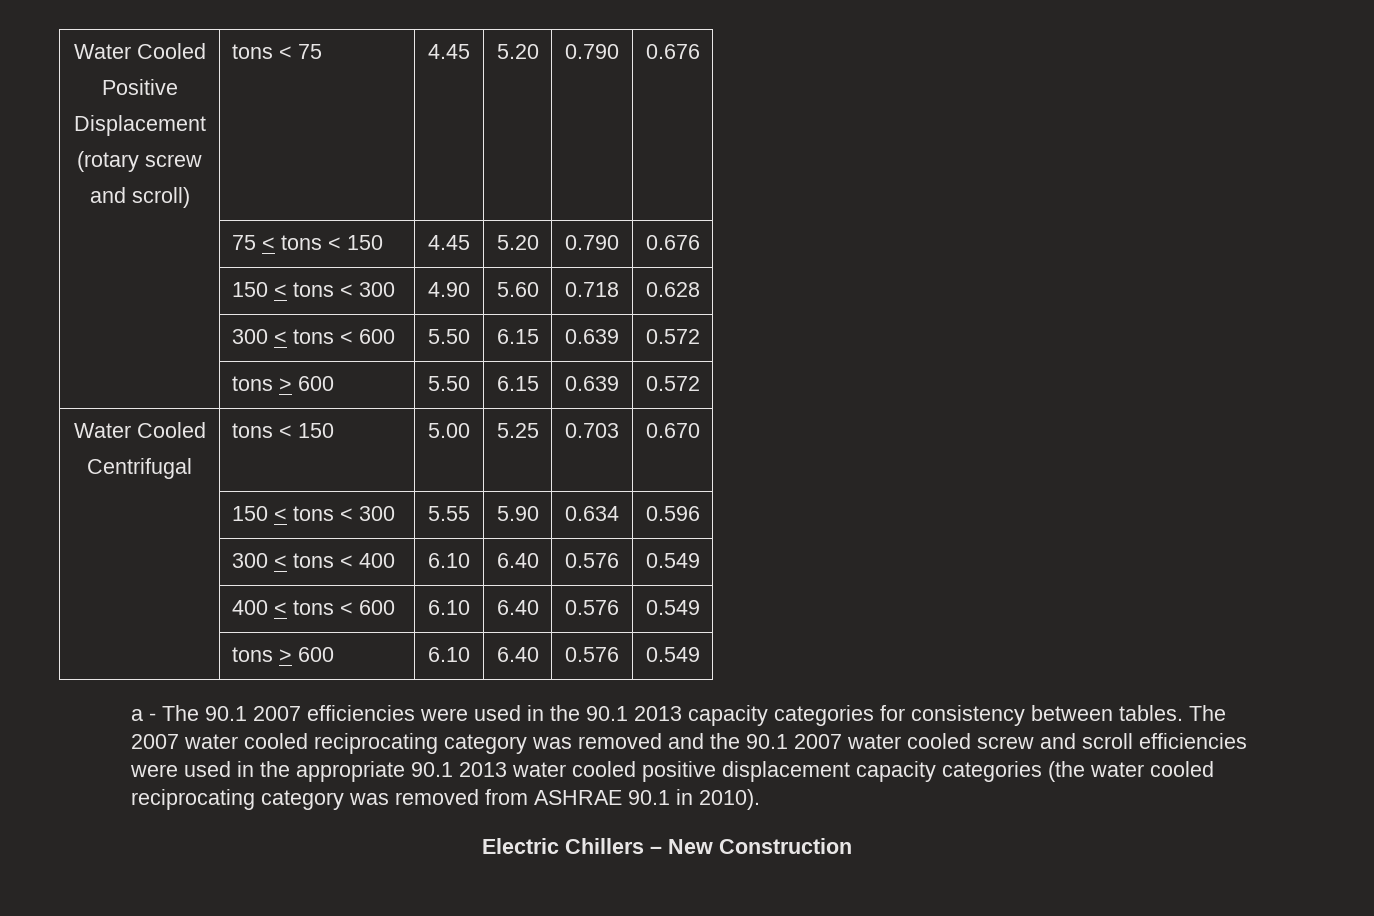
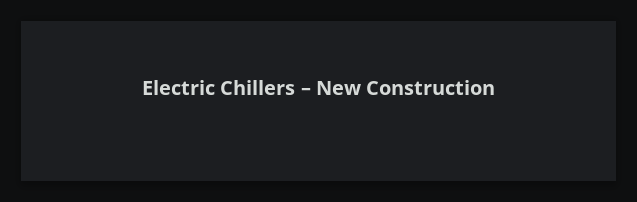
[73,43,206,59] [101,79,178,95] [73,115,206,136] [77,151,202,172] [89,187,190,208] [231,44,322,59] [428,44,470,59] [496,44,539,59] [565,44,619,59] [645,44,700,59] [231,235,383,250] [428,235,470,250] [496,235,539,250] [565,235,619,250] [645,235,700,250] [231,282,395,297] [428,282,470,297] [496,282,539,297] [565,282,619,297] [645,282,700,297] [231,329,395,344] [428,329,470,344] [496,329,539,344] [565,329,619,344] [645,329,700,344] [231,376,334,391] [428,376,470,391] [496,376,539,391] [565,376,619,391] [645,376,700,391] [73,422,206,438] [87,458,192,479] [231,423,334,438] [428,423,470,438] [496,423,539,438] [565,423,619,438] [645,423,700,438] [231,506,395,521] [428,506,470,521] [496,506,539,521] [565,506,619,521] [645,506,700,521] [231,553,395,568] [428,553,470,568] [496,553,539,568] [565,553,619,568] [645,553,700,568] [231,600,395,615] [428,600,470,615] [496,600,539,615] [565,600,619,615] [645,600,700,615] [231,647,334,662] [428,647,470,662] [496,647,539,662] [565,647,619,662] [645,647,700,662] [130,705,1226,726] [130,733,1247,754] [129,761,1214,782] [130,789,760,810] Water Cooled // Positive // Displacement // (rotary screw // and scroll) | tons < 75 | 4.45 | 5.20 | 0.790 | 0.676 // | 75 < tons < 150 | 4.45 | 5.20 | 0.790 | 0.676 // | 150 < tons < 300 | 4.90 | 5.60 | 0.718 | 0.628 // | 300 < tons < 600 | 5.50 | 6.15 | 0.639 | 0.572 // | tons > 600 | 5.50 | 6.15 | 0.639 | 0.572 // Water Cooled // Centrifugal | tons < 150 | 5.00 | 5.25 | 0.703 | 0.670 // | 150 < tons < 300 | 5.55 | 5.90 | 0.634 | 0.596 // | 300 < tons < 400 | 6.10 | 6.40 | 0.576 | 0.549 // | 400 < tons < 600 | 6.10 | 6.40 | 0.576 | 0.549 // | tons > 600 | 6.10 | 6.40 | 0.576 | 0.549 // a - The 90.1 2007 efficiencies were used in the 90.1 2013 capacity categories for consistency between tables. The 2007 water cooled reciprocating category was removed and the 90.1 2007 water cooled screw and scroll efficiencies were used in the appropriate 90.1 2013 water cooled positive displacement capacity categories (the water cooled reciprocating category was removed from ASHRAE 90.1 in 2010). // -> (141, 87) none

